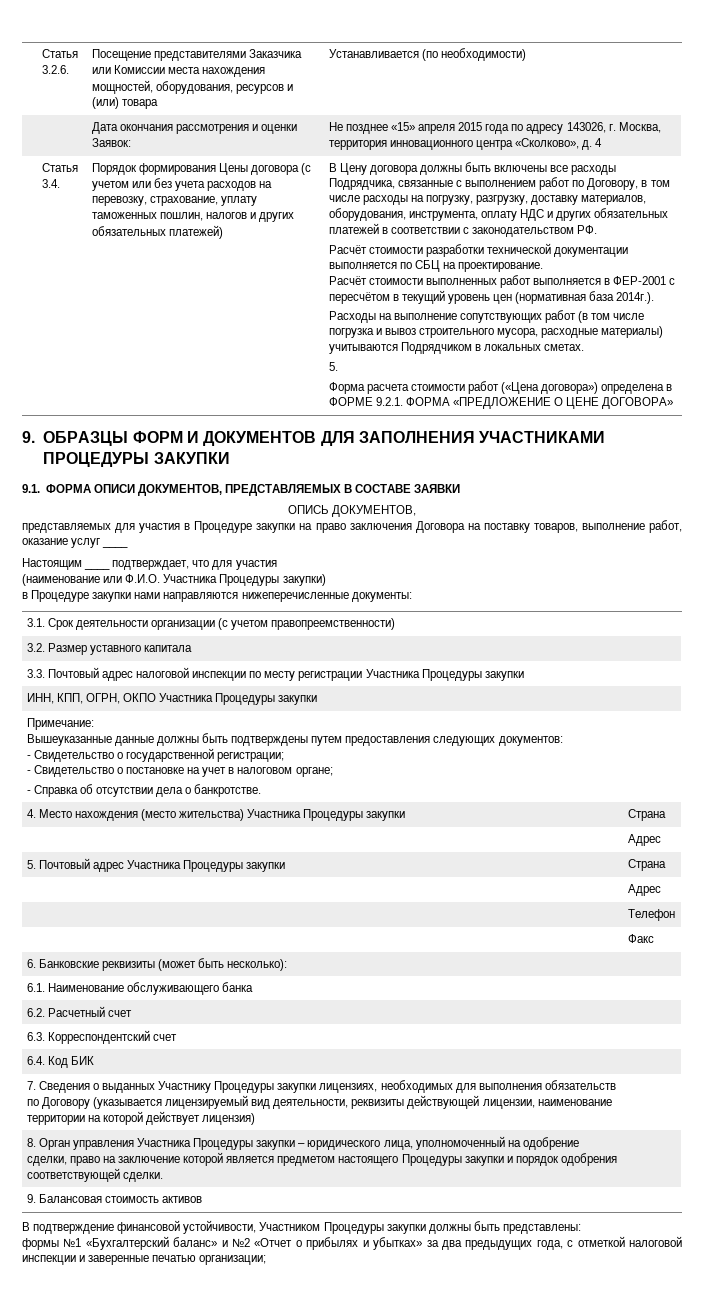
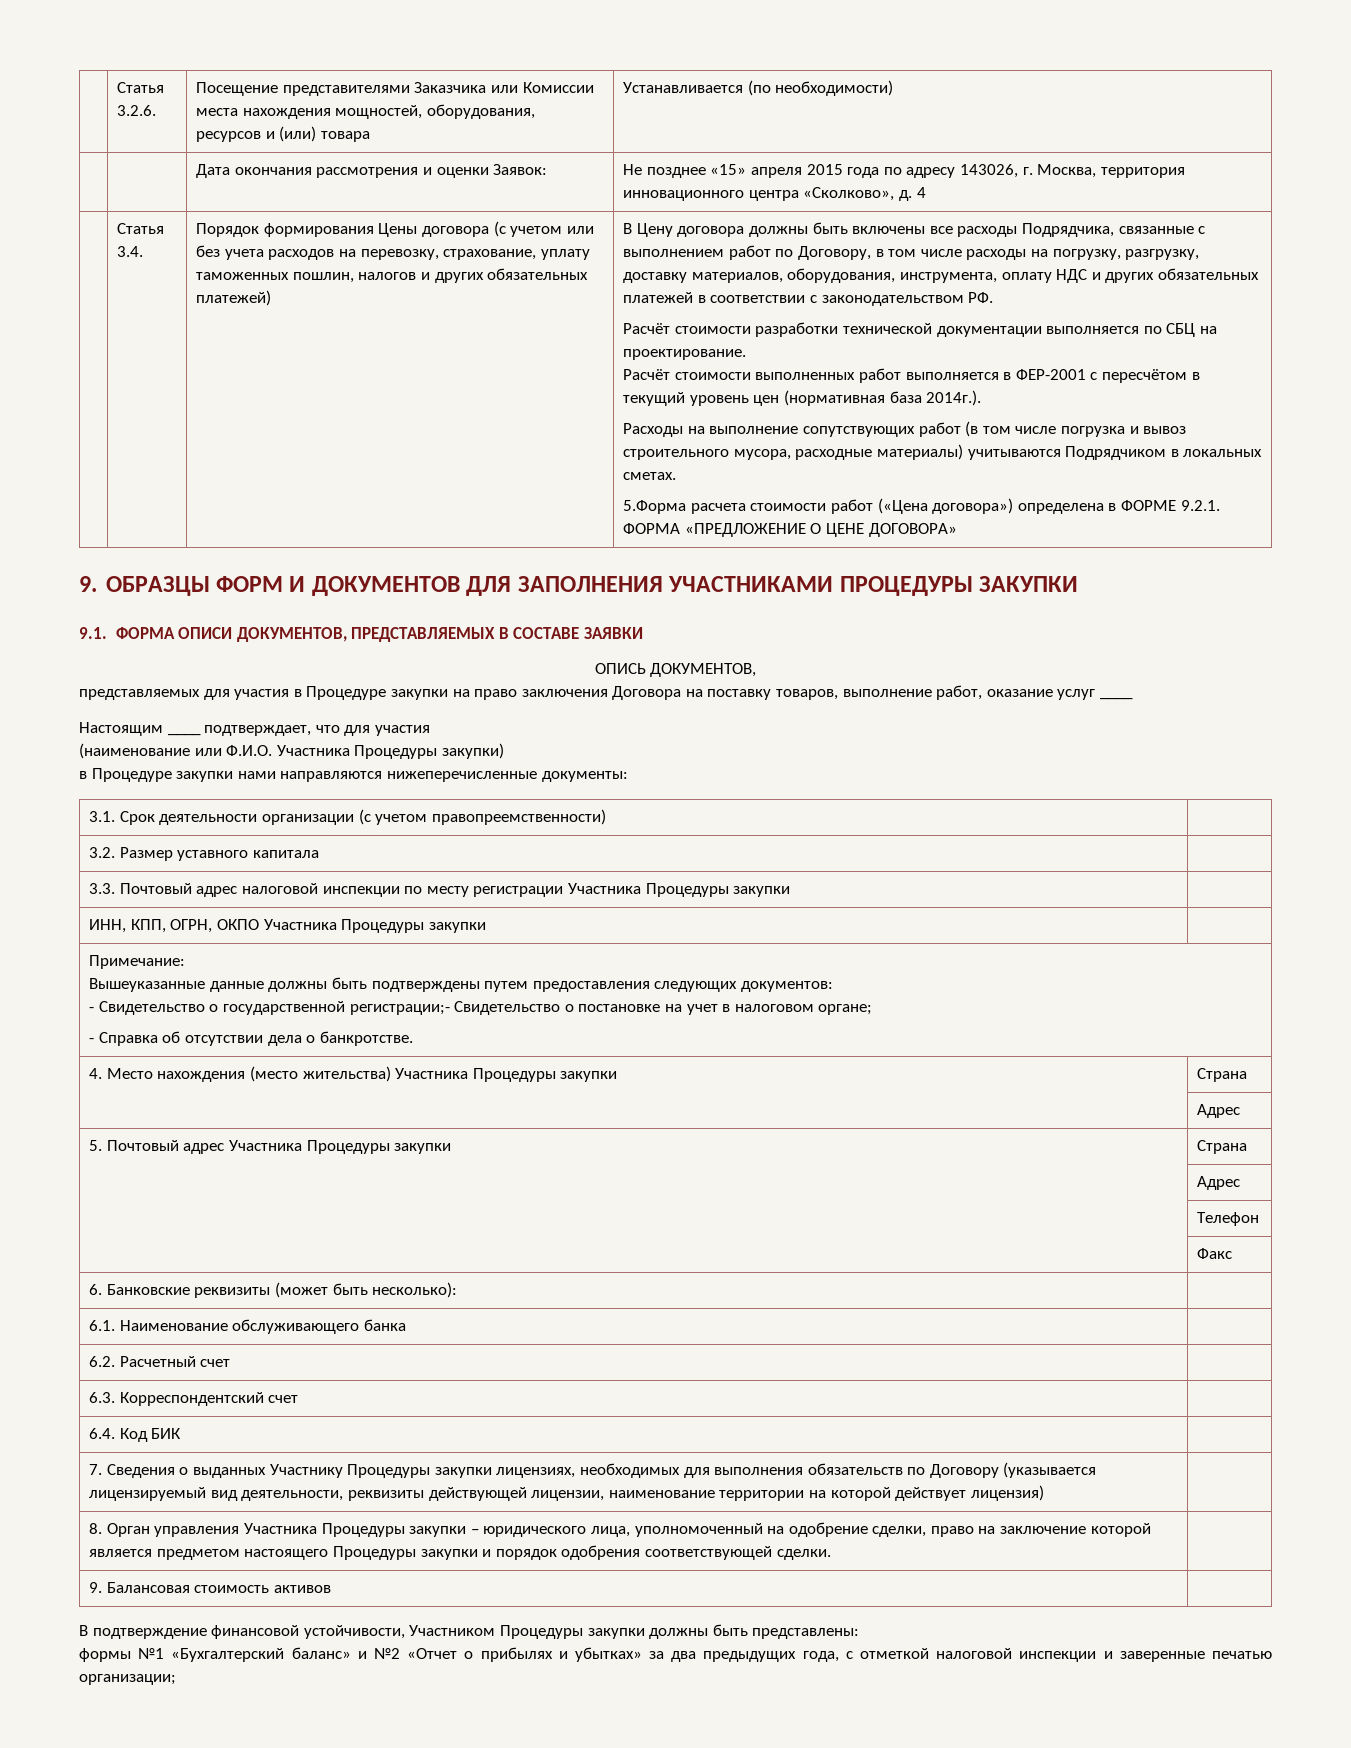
[328,362,338,371] [328,382,365,394] 5. // Форма -> [623,500,687,514] 5.Форма
[217,752,285,762] [26,770,31,774] регистрации; // - -> [349,1004,450,1015] регистрации;-

